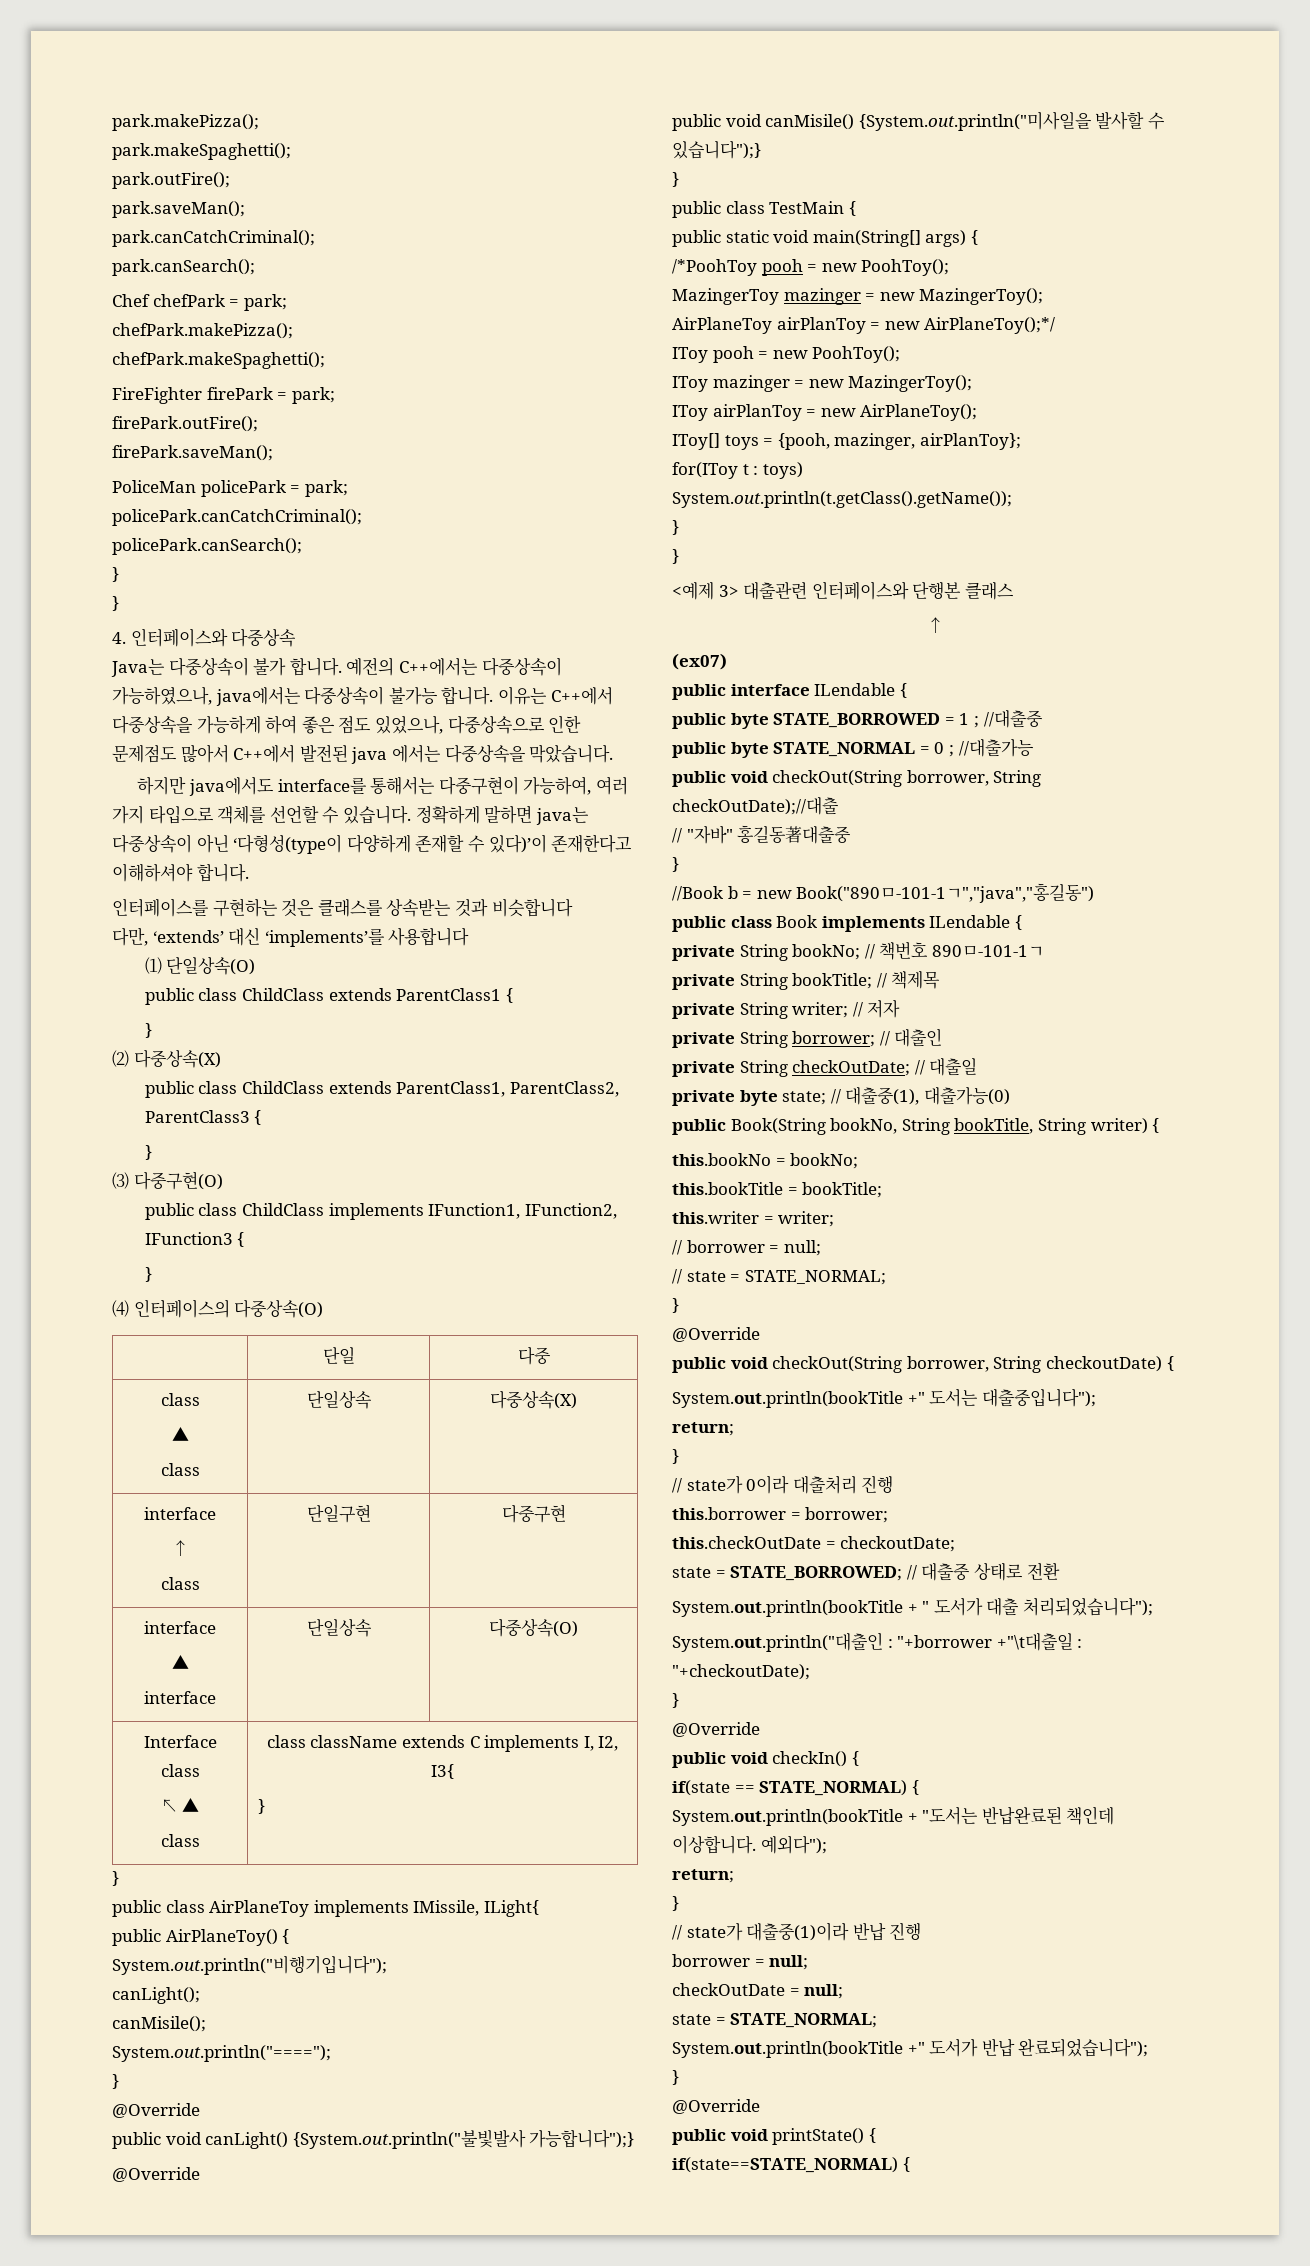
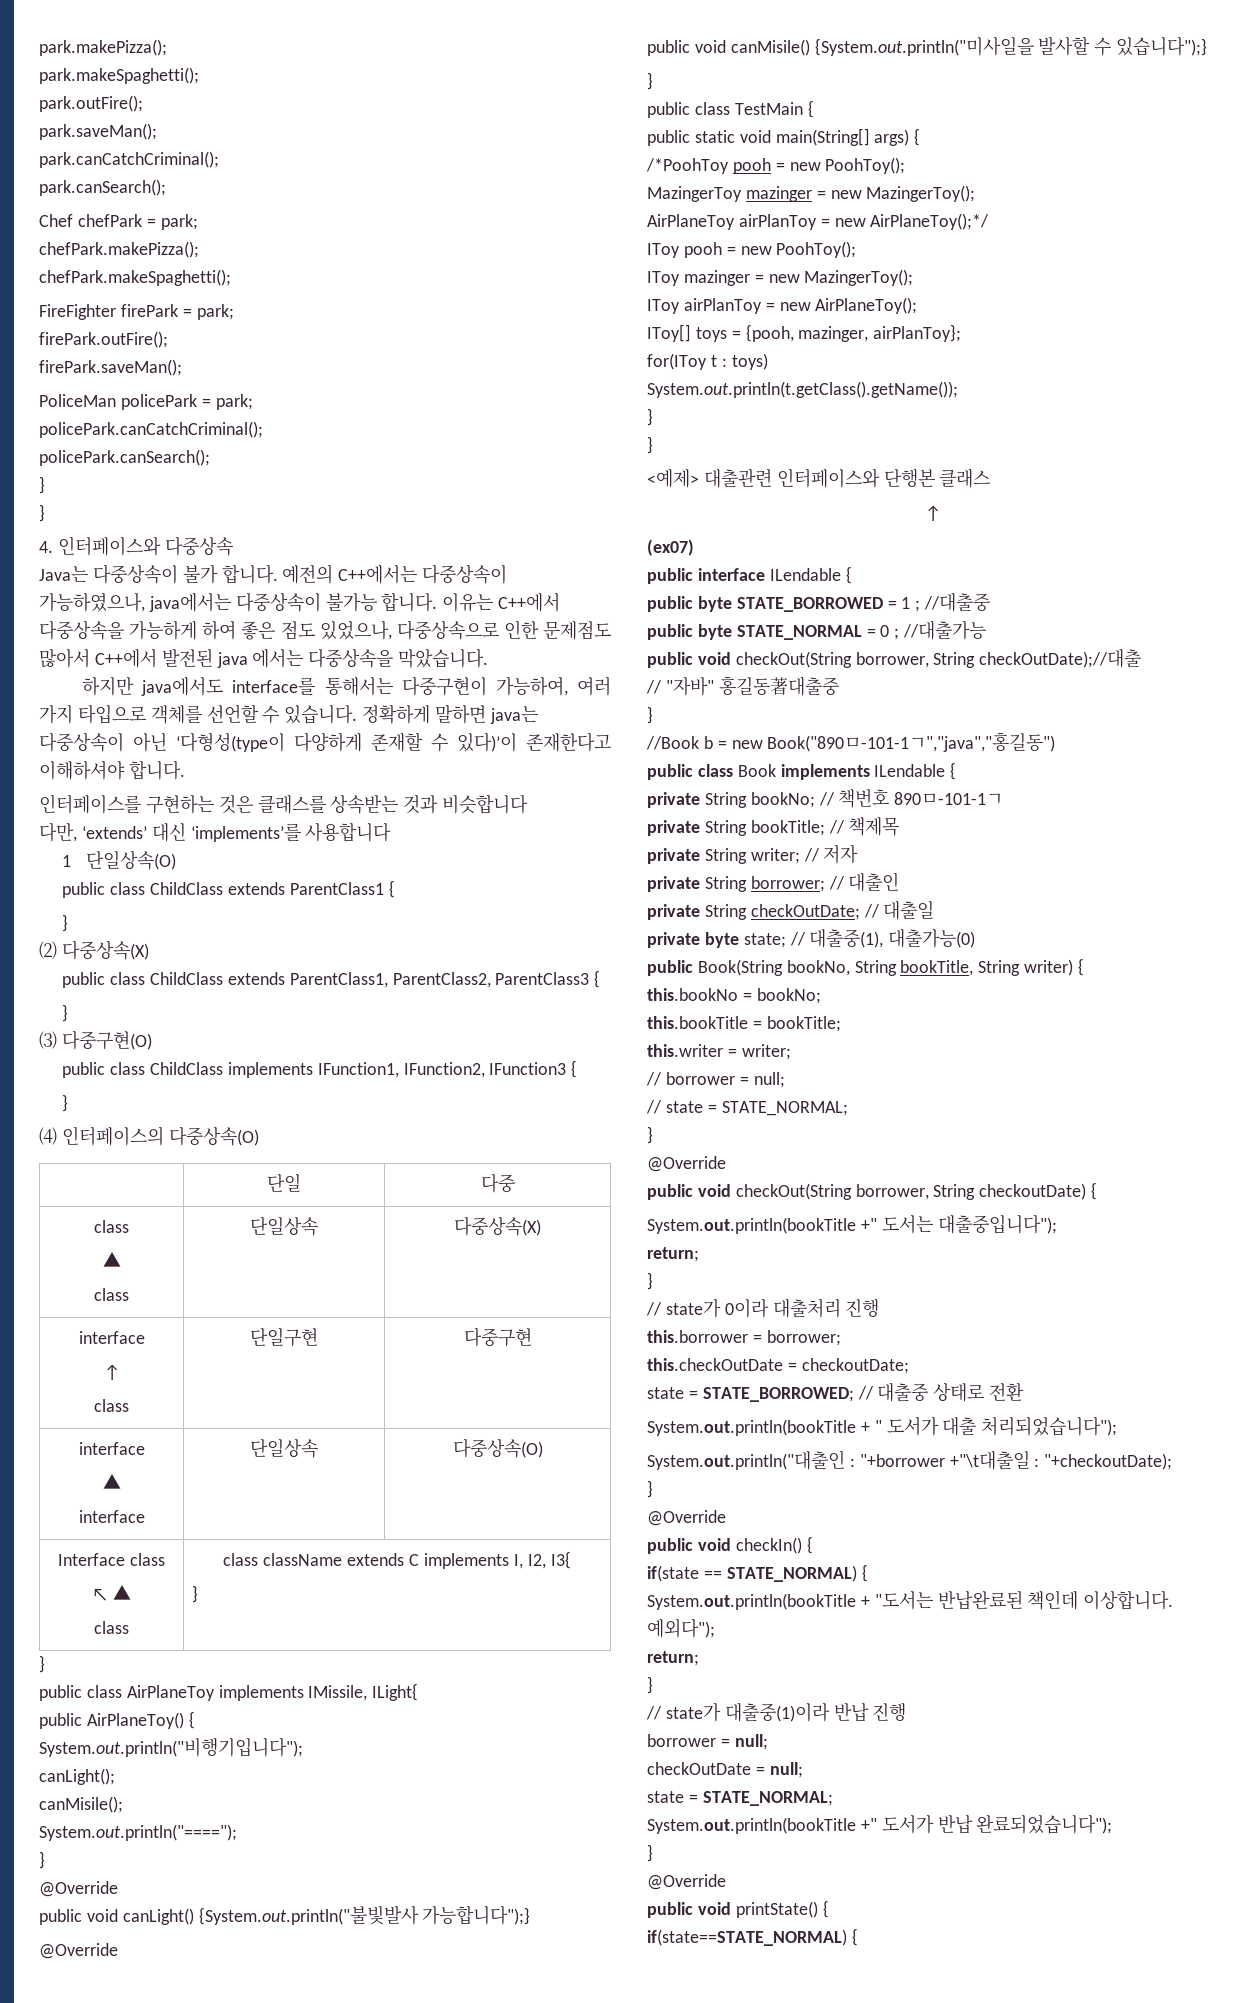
[144,957,162,974] ⑴ -> [62,855,72,867] 1
[672,581,739,600] <예제 3> -> [647,469,699,488] <예제>

